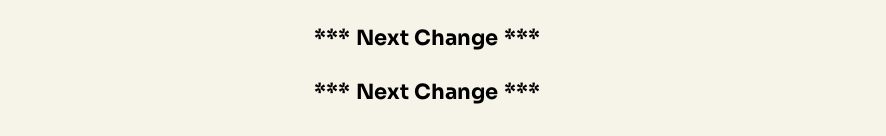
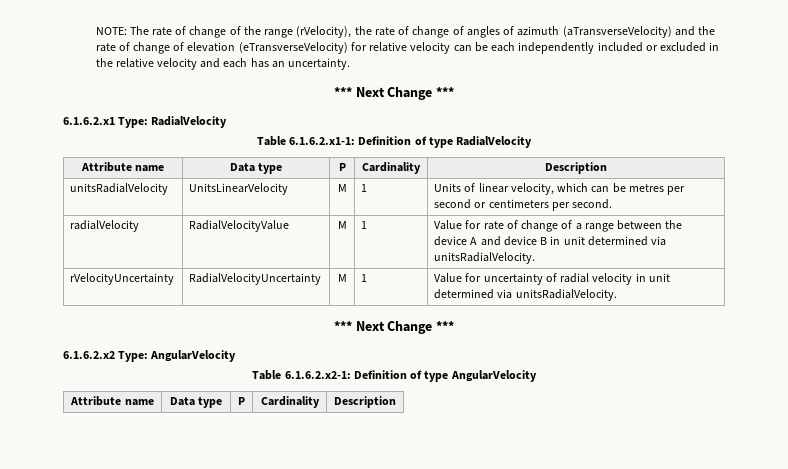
[313,28,541,50] [313,82,541,104] *** Next Change *** // *** Next Change *** -> [95,26,716,38] [95,42,720,54] [95,58,351,70] [333,87,455,100] [63,116,228,128] [256,136,533,148] [80,162,165,172] [229,163,283,174] [338,163,346,171] [362,162,421,174] [545,162,607,174] [70,183,169,195] [189,183,289,195] [337,184,347,192] [361,184,368,192] [434,183,686,195] [434,199,613,211] [70,220,140,232] [189,220,290,232] [337,221,347,229] [361,221,368,229] [434,220,683,232] [434,236,667,246] [434,252,536,264] [70,273,175,285] [189,273,322,285] [337,274,347,282] [361,274,368,282] [434,273,670,285] [434,289,617,301] [333,321,455,334] [63,350,237,362] [252,370,537,382] [70,396,154,406] [169,397,223,408] [238,397,245,405] [260,396,320,408] [334,396,396,408] NOTE: The rate of change of the range (rVelocity), the rate of change of angles of azimuth (aTransverseVelocity) and the rate of change of elevation (eTransverseVelocity) for relative velocity can be each independently included or excluded in the relative velocity and each has an uncertainty. // *** Next Change *** // 6.1.6.2.x1 Type: RadialVelocity // Table 6.1.6.2.x1-1: Definition of type RadialVelocity // Attribute name | Data type | P | Cardinality | Description // unitsRadialVelocity | UnitsLinearVelocity | M | 1 | Units of linear velocity, which can be metres per second or centimeters per second. // radialVelocity | RadialVelocityValue | M | 1 | Value for rate of change of a range between the device A and device B in unit determined via unitsRadialVelocity. // rVelocityUncertainty | RadialVelocityUncertainty | M | 1 | Value for uncertainty of radial velocity in unit determined via unitsRadialVelocity. // *** Next Change *** // 6.1.6.2.x2 Type: AngularVelocity // Table 6.1.6.2.x2-1: Definition of type AngularVelocity // Attribute name | Data type | P | Cardinality | Description

